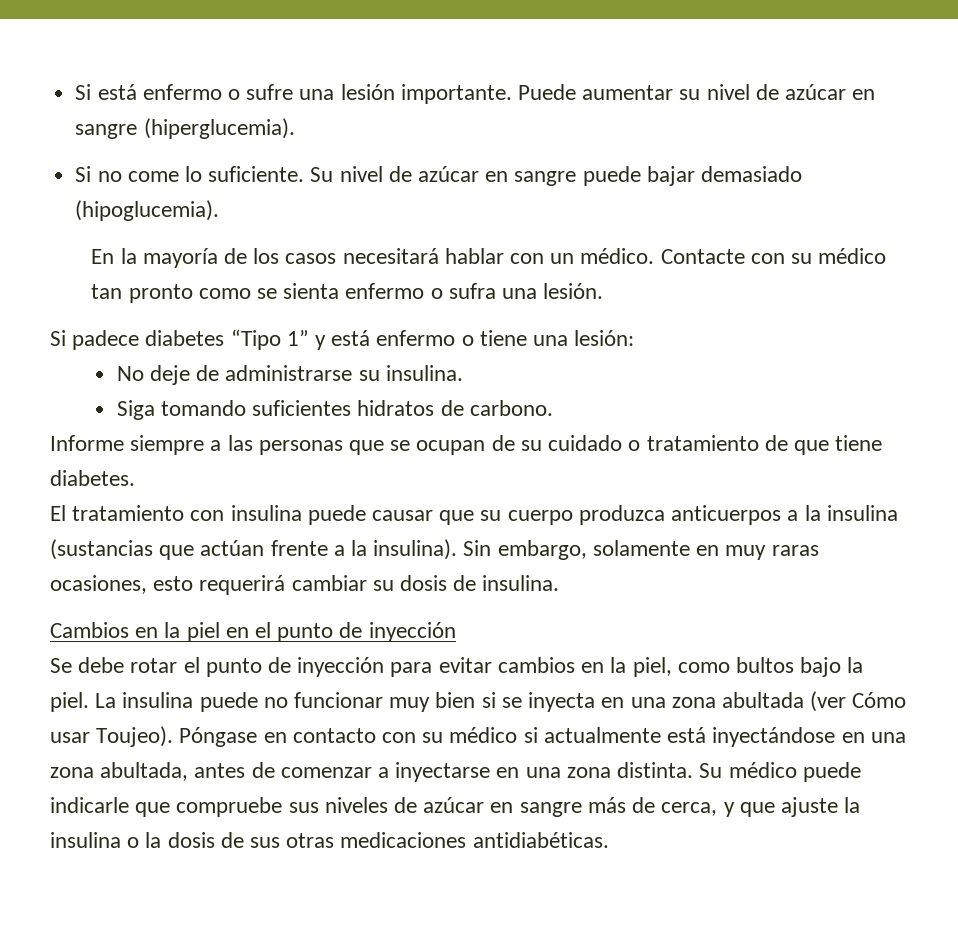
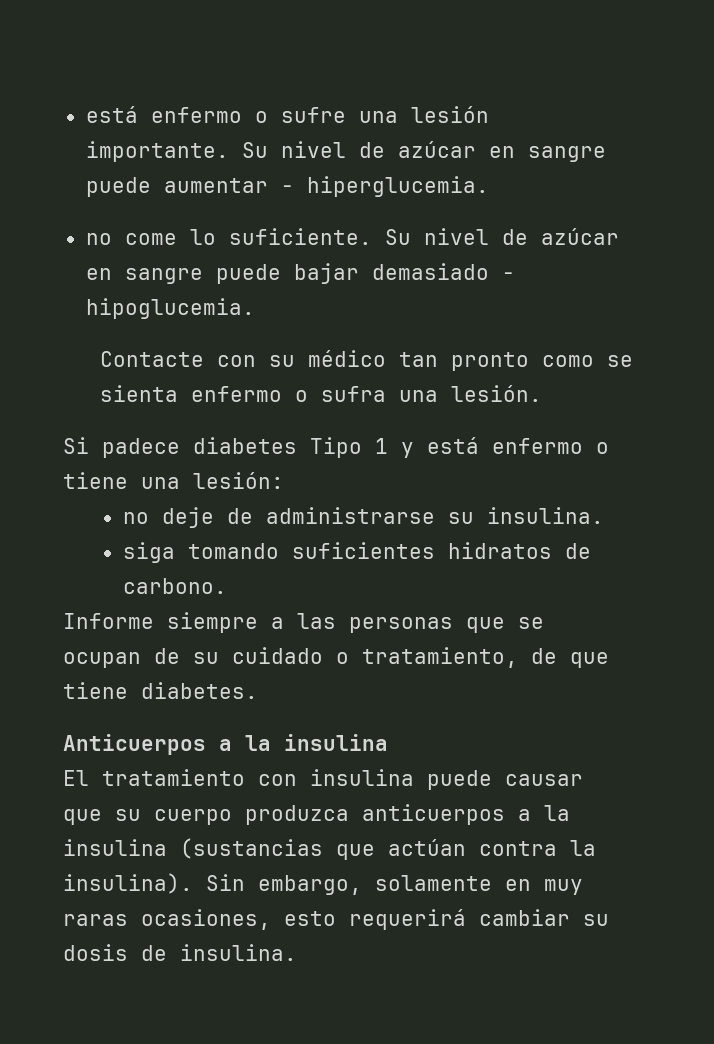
[75,84,92,100] Si -> (85, 114) none
[517,84,876,100] [75,118,295,139] [75,166,92,182] Puede aumentar su nivel de azúcar en sangre (hiperglucemia). // Si -> [241,141,606,162] [85,176,489,197] Su nivel de azúcar en sangre puede aumentar - hiperglucemia. //
[75,200,220,221] [91,248,655,268] (hipoglucemia). // En la mayoría de los casos necesitará hablar con un médico. -> [501,272,515,280] [85,298,255,319] - hipoglucemia. //
[230,329,309,350] “Tipo 1” -> [310,437,388,458] Tipo 1
[116,366,144,381] No -> [122,512,149,524] no
[116,400,155,420] Siga -> [122,542,175,563] siga
[646,435,759,451] tratamiento -> [362,647,518,668] tratamiento,
(135, 478) none -> [63,734,388,755] // Anticuerpos a la insulina
[270,540,345,556] frente a -> [479,841,557,856] contra
[50,622,456,642] [50,657,864,677] [50,691,907,712] [50,726,906,747] [50,762,861,782] [50,797,861,817] [50,832,609,848] // Cambios en la piel en el punto de inyección // Se debe rotar el punto de inyección para evitar cambios en la piel, como bultos bajo la piel. La insulina puede no funcionar muy bien si se inyecta en una zona abultada (ver Cómo usar Toujeo). Póngase en contacto con su médico si actualmente está inyectándose en una zona abultada, antes de comenzar a inyectarse en una zona distinta. Su médico puede indicarle que compruebe sus niveles de azúcar en sangre más de cerca, y que ajuste la insulina o la dosis de sus otras medicaciones antidiabéticas. -> (297, 952) none

